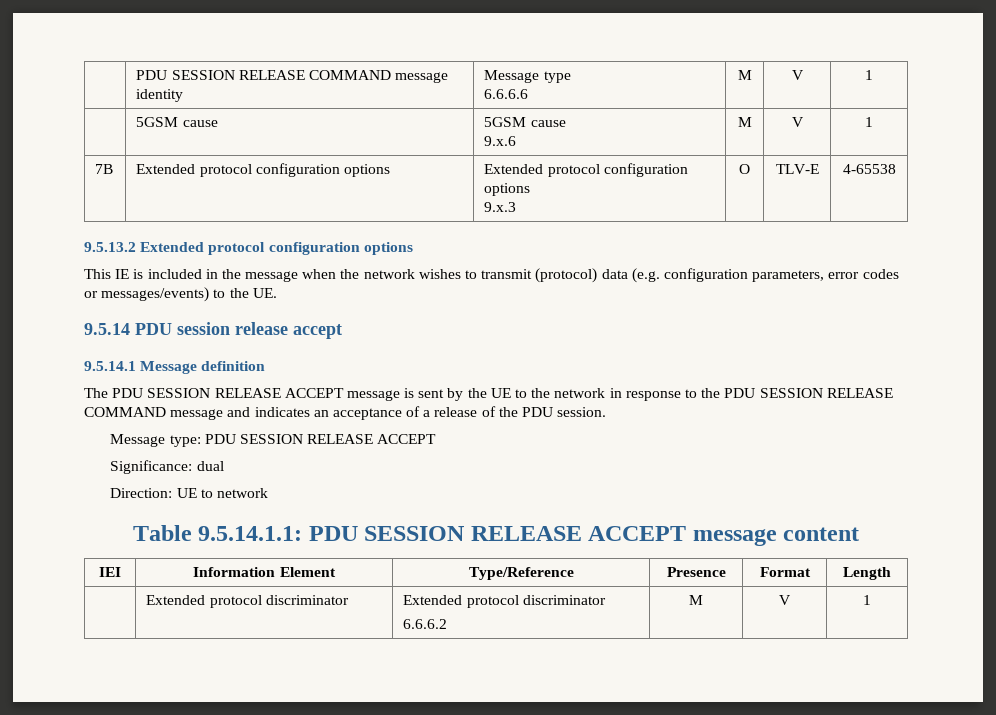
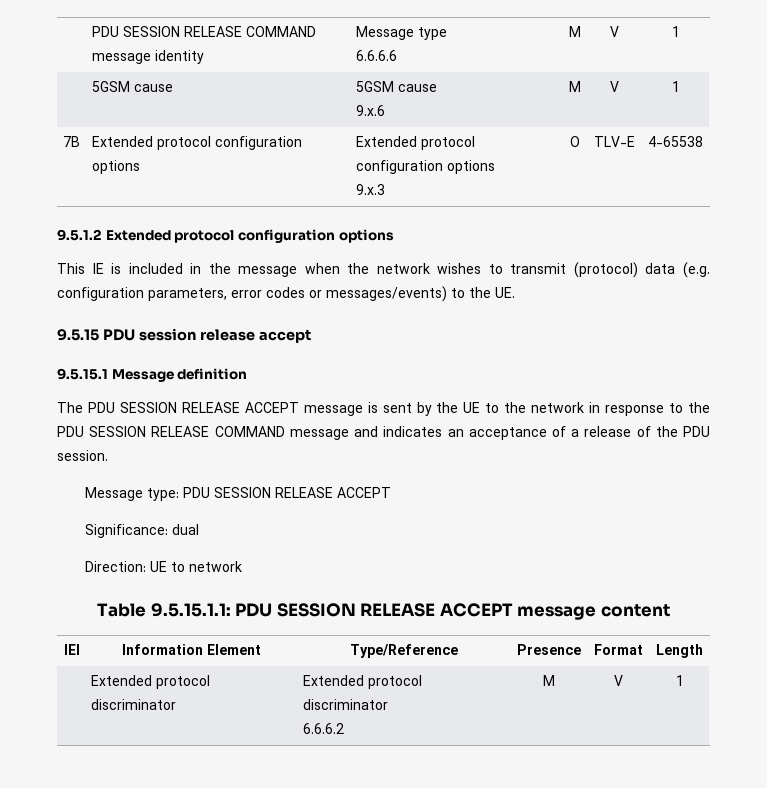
[84,242,136,252] 9.5.13.2 -> [57,229,102,241] 9.5.1.2
[84,323,130,335] 9.5.14 -> [57,329,99,341] 9.5.15
[84,361,136,371] 9.5.14.1 -> [57,368,108,380] 9.5.15.1
[198,526,303,541] 9.5.14.1.1: -> [150,603,231,617] 9.5.15.1.1:

